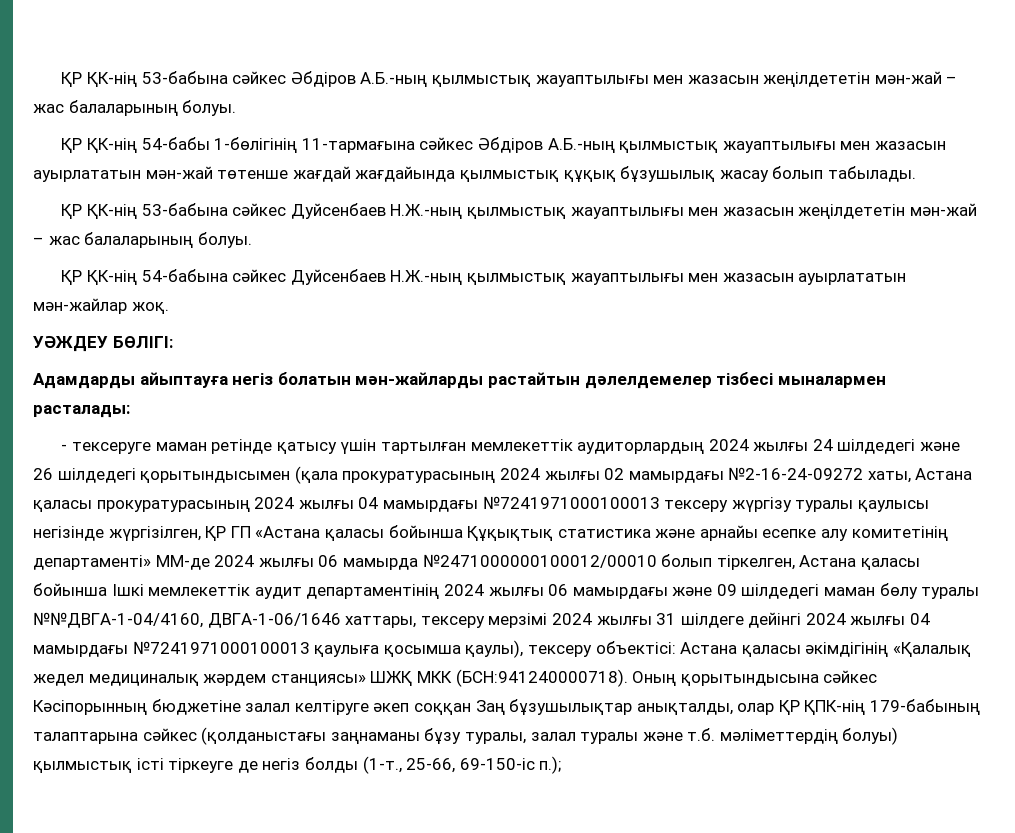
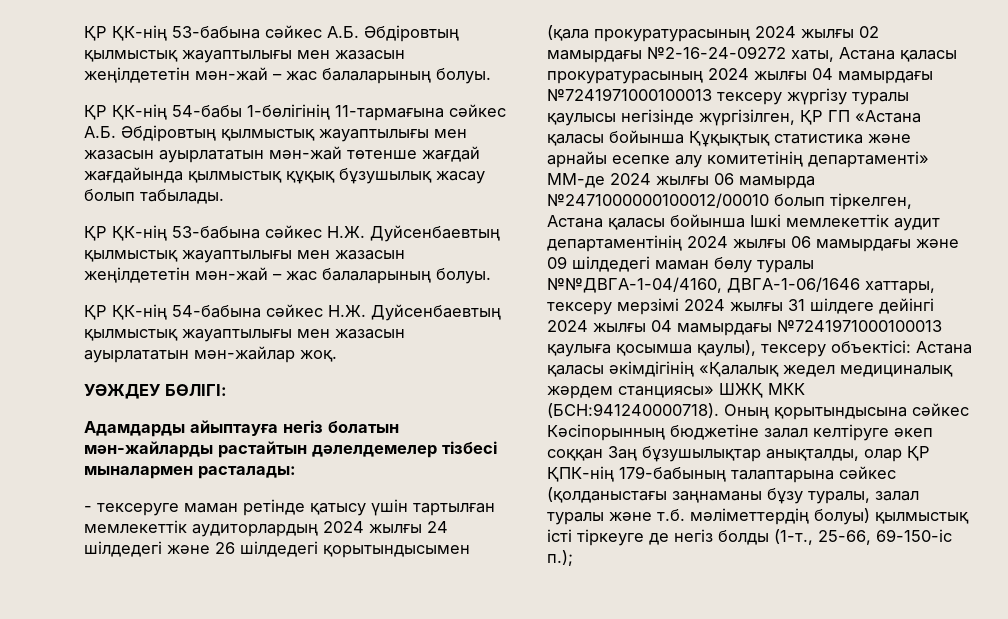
[61,71,428,87] ҚР ҚК-нің 53-бабына сәйкес Әбдіров А.Б.-ның -> [84,25,459,42] ҚР ҚК-нің 53-бабына сәйкес А.Б. Әбдіровтың
[477,137,615,153] Әбдіров А.Б.-ның -> [84,125,216,142] А.Б. Әбдіровтың
[290,203,463,219] Дуйсенбаев Н.Ж.-ның -> [327,225,500,242] Н.Ж. Дуйсенбаевтың
[290,269,463,285] Дуйсенбаев Н.Ж.-ның -> [328,304,501,321] Н.Ж. Дуйсенбаевтың

